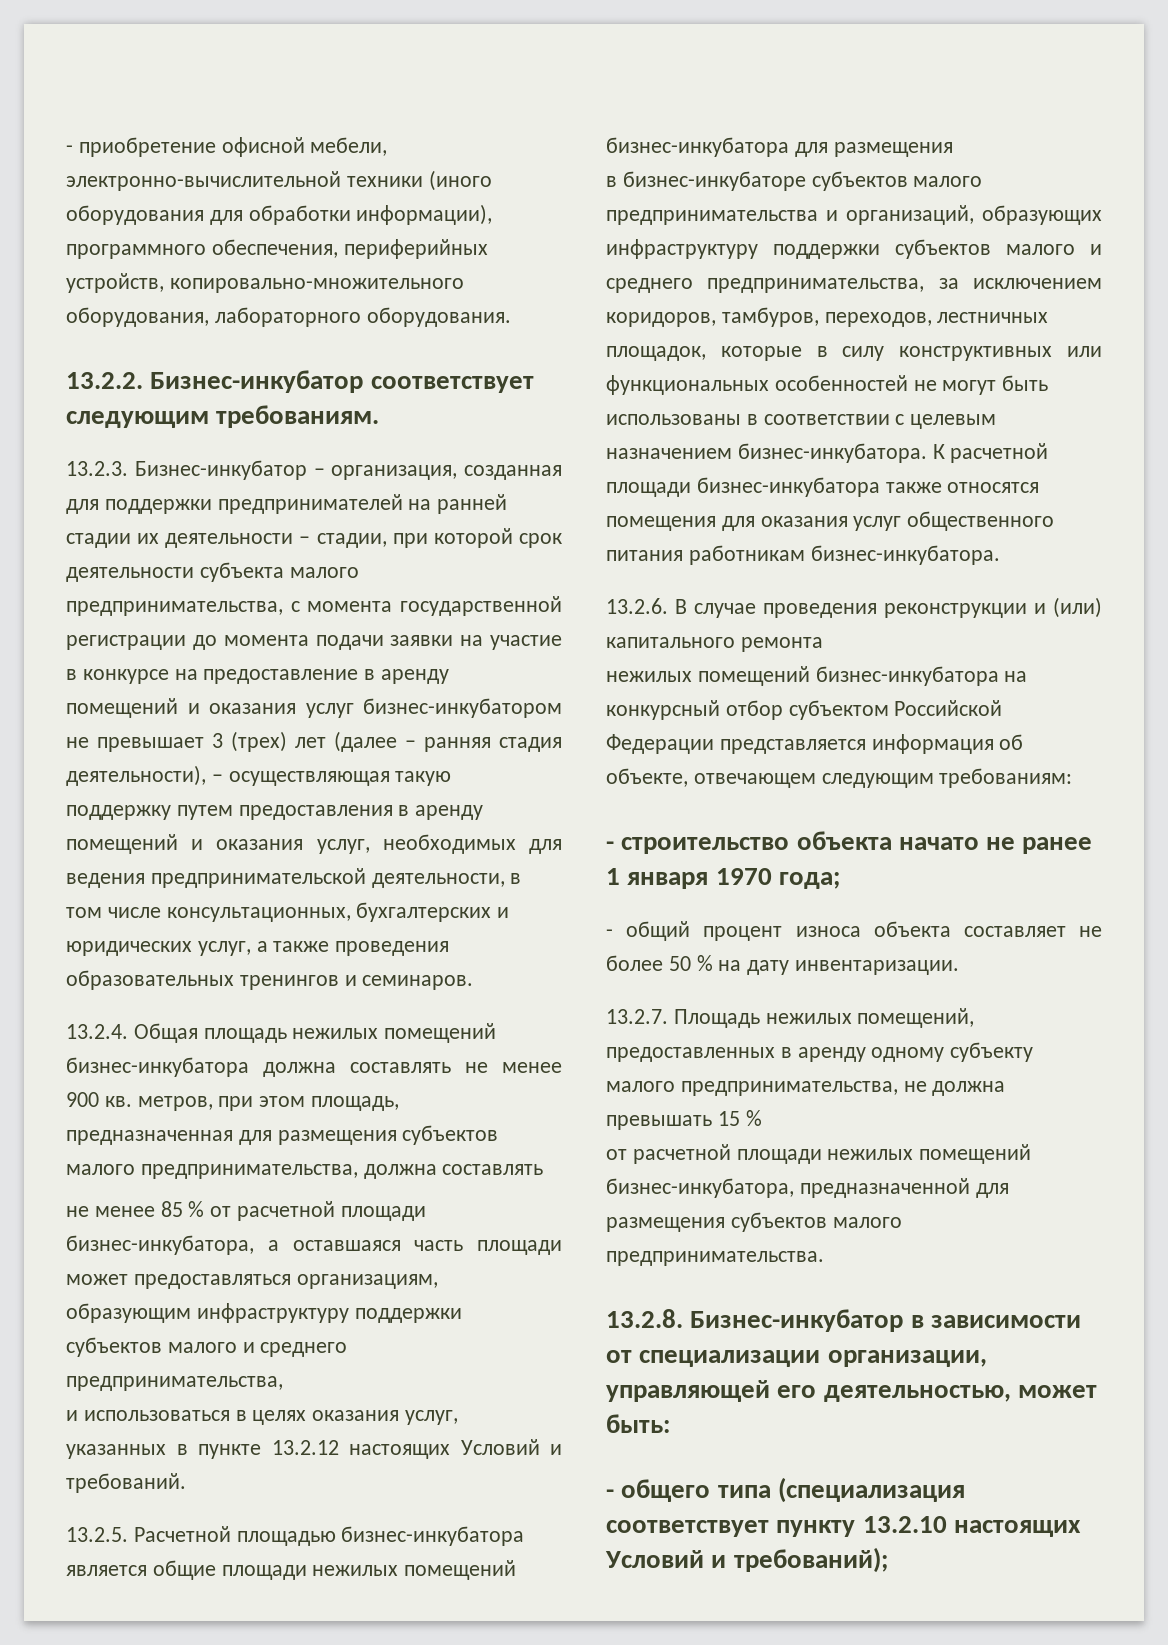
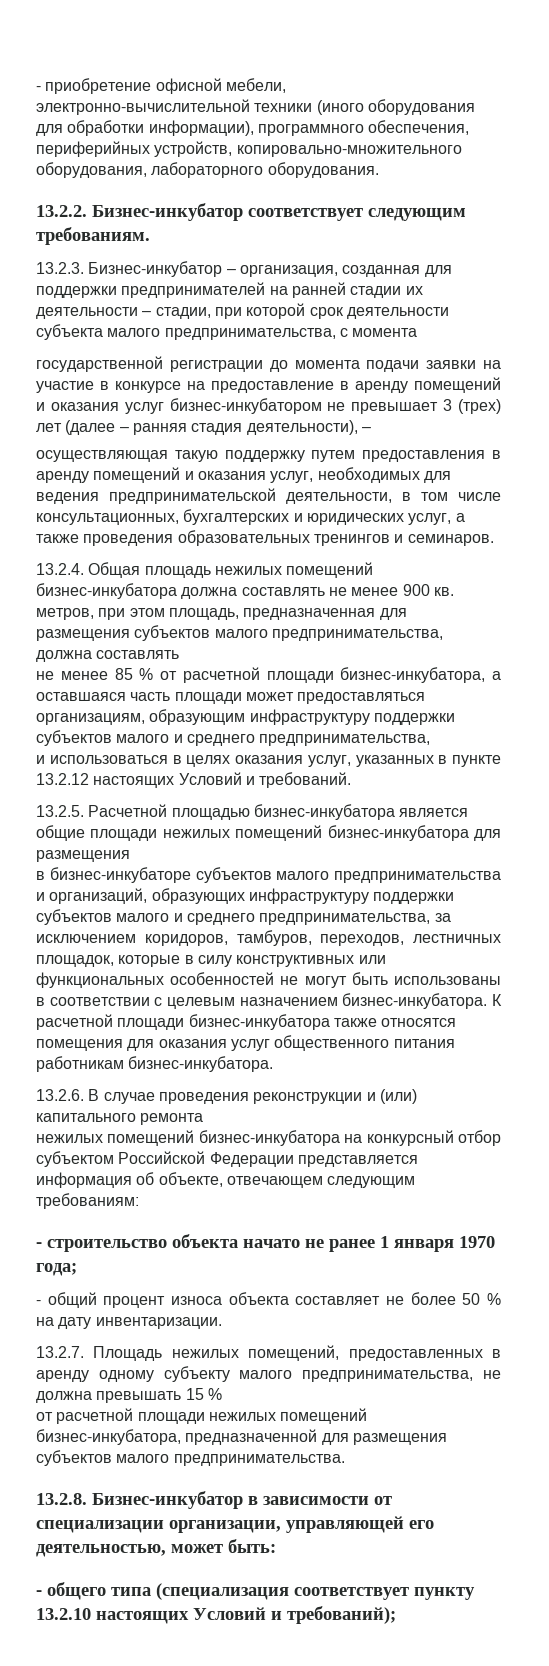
(393, 606) none -> (418, 332) //
(223, 778) none -> (371, 429) //

